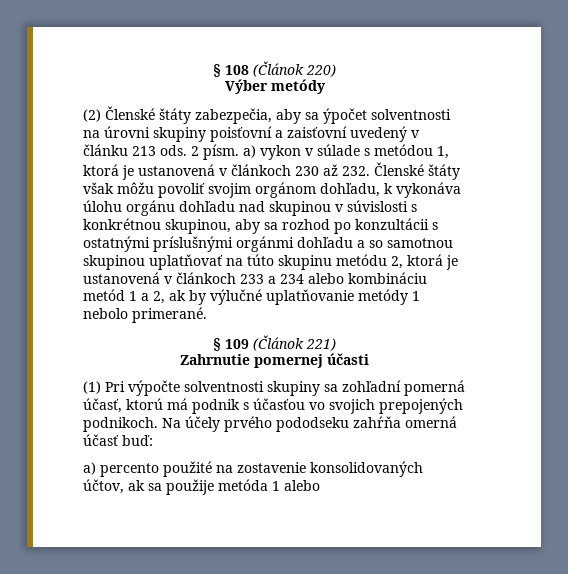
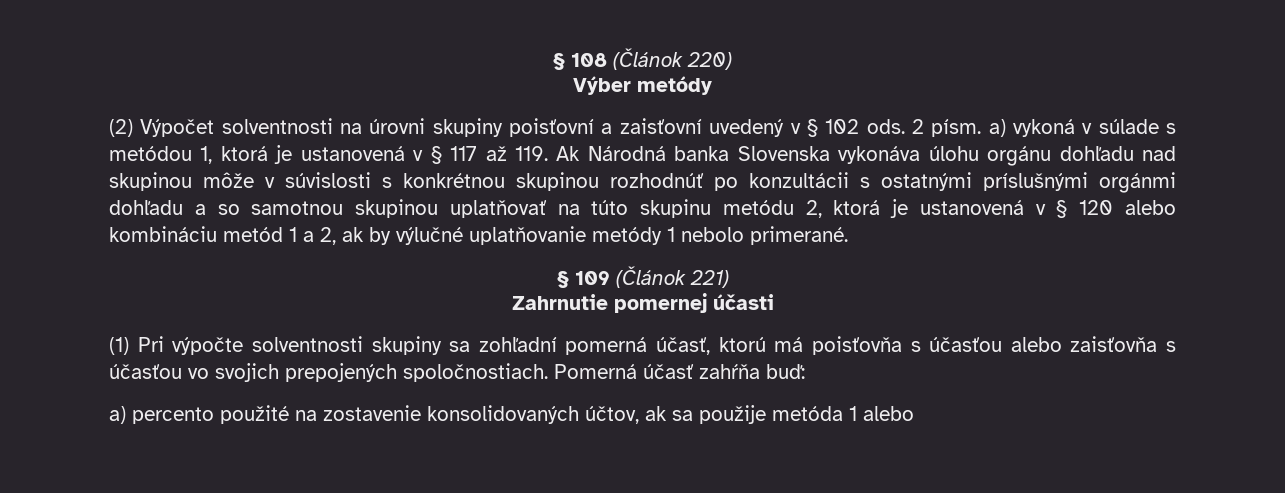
[105,106,367,124] Členské štáty zabezpečia, aby sa ýpočet -> [140,119,215,137] Výpočet
[83,144,156,156] článku 213 -> [806,119,860,137] § 102
[260,145,301,160] vykon -> [1012,119,1075,137] vykoná
[231,162,460,180] [83,182,393,198] článkoch 230 až 232. Členské štáty však môžu povoliť svojim orgánom dohľadu, k -> [430,146,830,164] § 117 až 119. Ak Národná banka Slovenska
(331, 208) none -> [203,172,254,188] môže
[165,219,330,234] skupinou, aby sa rozhod -> [516,172,704,191] skupinou rozhodnúť
[176,272,304,284] článkoch 233 a 234 -> [1056,200,1114,218] § 120
[192,399,240,414] podnik -> [811,336,1158,355] poisťovňa s účasťou alebo zaisťovňa
[83,416,457,432] [83,434,119,446] podnikoch. Na účely prvého pododseku zahŕňa omerná účasť -> [403,363,760,382] spoločnostiach. Pomerná účasť zahŕňa

